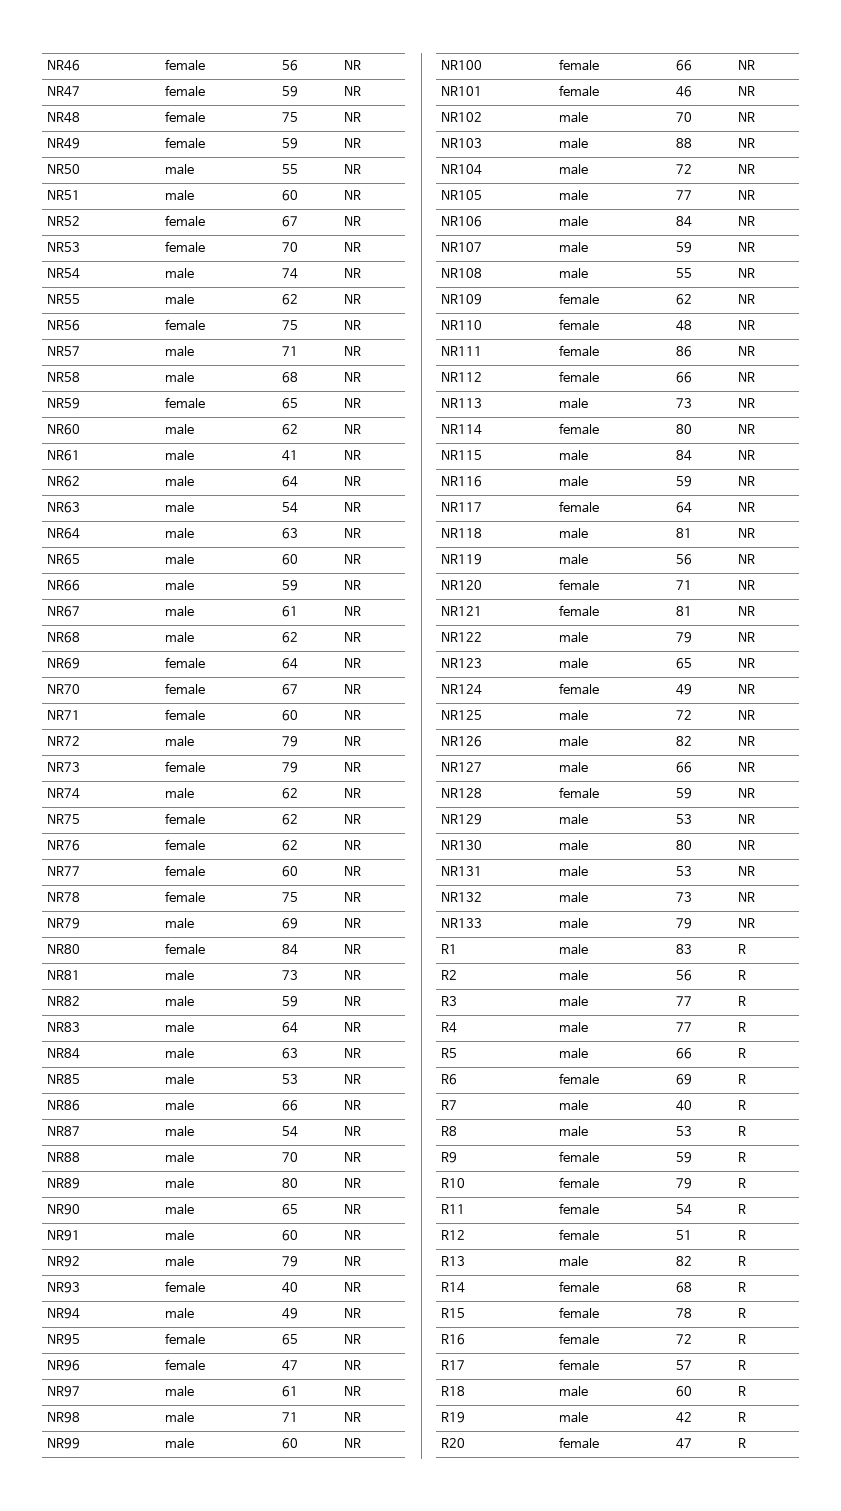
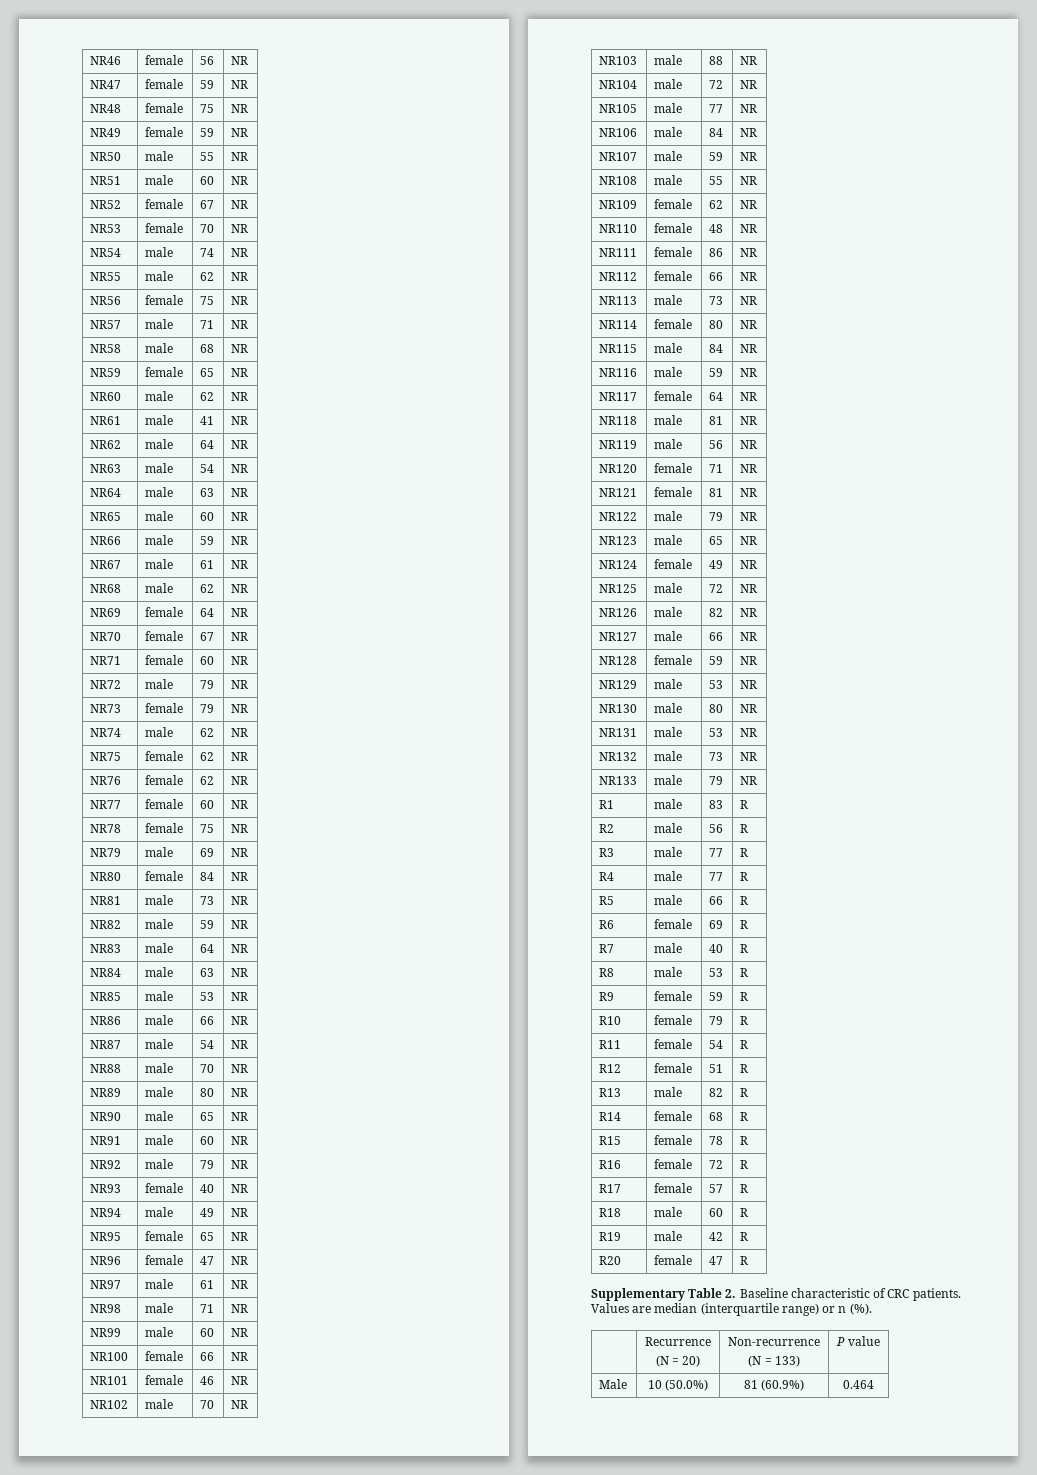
(747, 1443) none -> [591,1288,961,1301] [591,1303,872,1316] [645,1337,711,1346] [655,1355,701,1367] [728,1337,820,1346] [748,1355,800,1367] [836,1336,880,1346] [599,1379,628,1389] [647,1379,709,1391] [743,1379,805,1391] [843,1380,874,1389] // Supplementary Table 2. Baseline characteristic of CRC patients. Values are median (interquartile range) or n (%). // | Recurrence // (N = 20) | Non-recurrence // (N = 133) | P value // Male | 10 (50.0%) | 81 (60.9%) | 0.464

